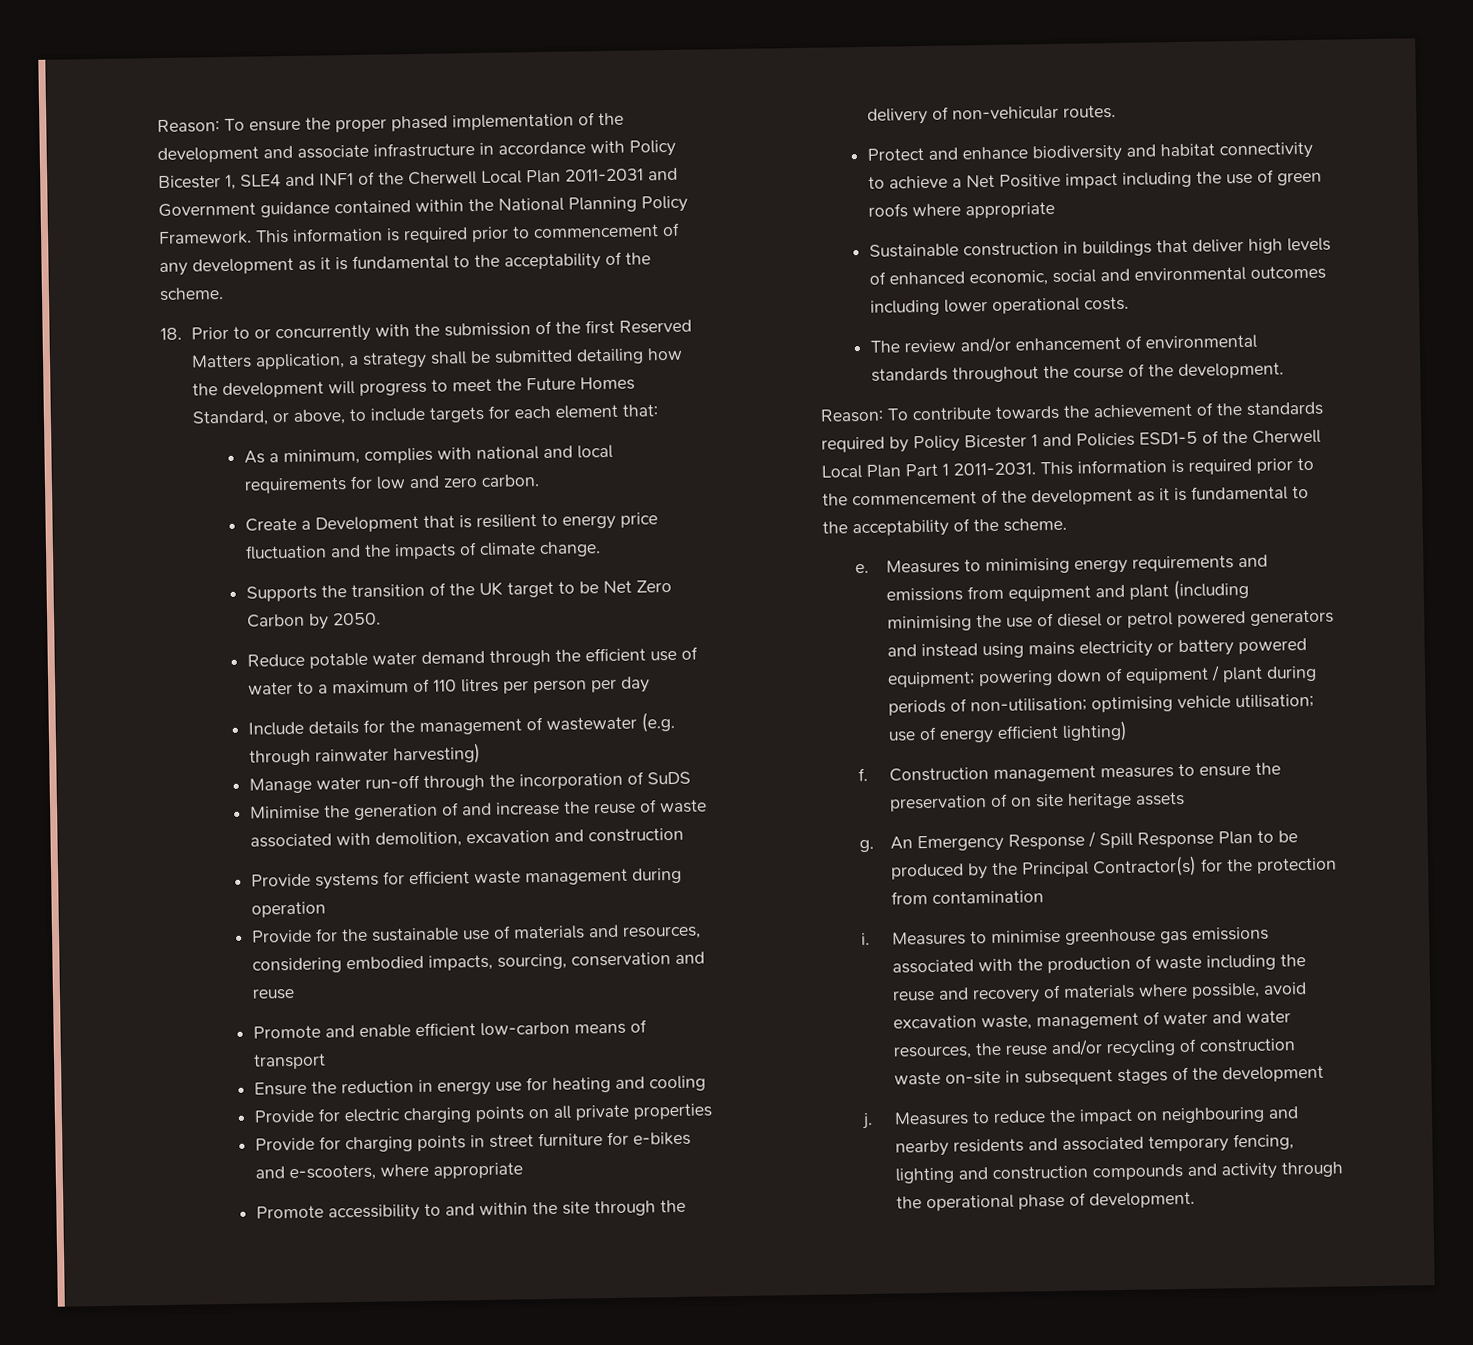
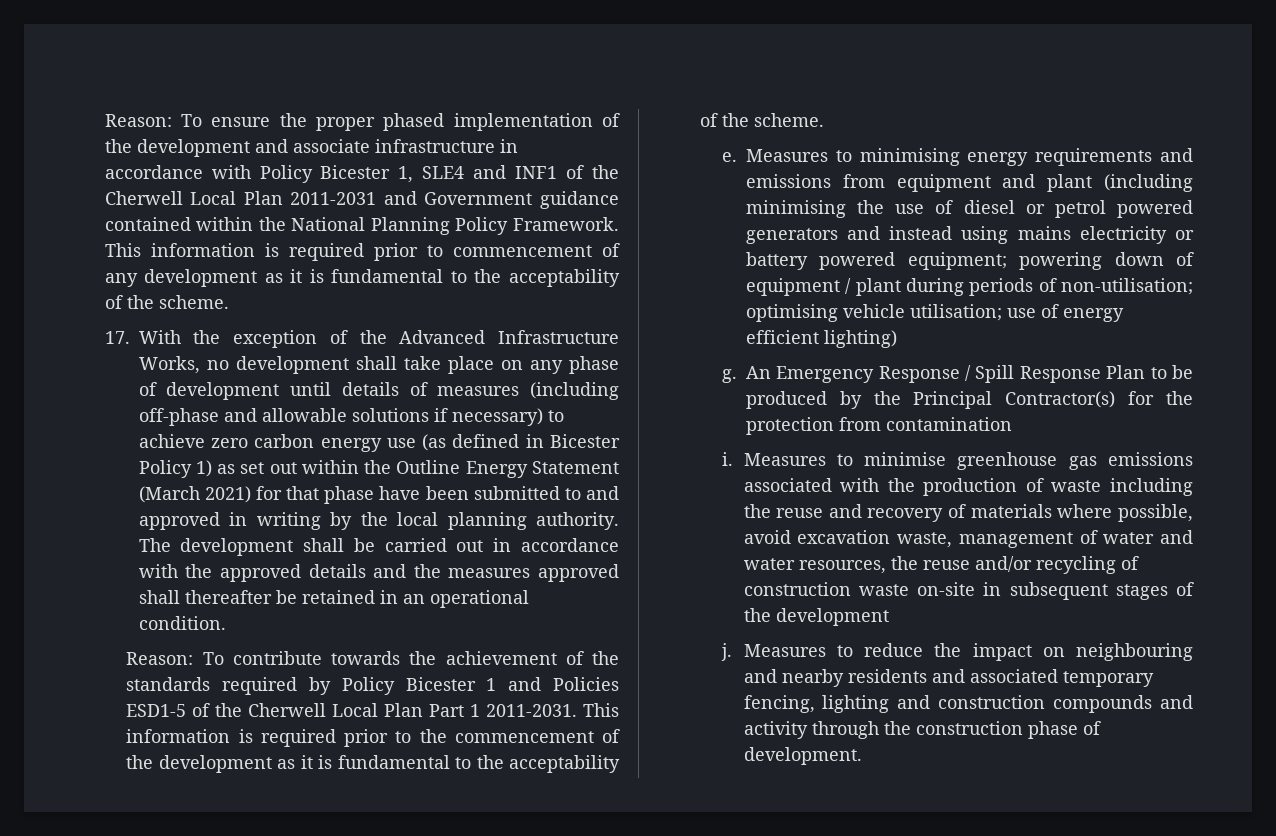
[159,319,693,343] [191,347,684,370] [192,376,636,399] [192,404,659,427] [243,444,613,466] [243,474,540,494] [244,512,658,533] [244,541,601,560] [245,580,672,602] [246,612,381,630] [246,646,698,669] [247,676,650,695] [247,711,675,736] [248,743,481,766] [248,771,691,794] [249,799,707,821] [249,827,684,848] [250,867,682,890] [250,901,326,918] [250,924,701,943] [251,951,705,974] [251,987,295,1000] [252,1019,647,1039] [252,1053,326,1070] [253,1075,706,1096] [253,1103,713,1124] [254,1131,691,1153] [254,1162,523,1182] [255,1199,686,1222] [866,104,1116,125] [866,141,1313,163] [867,169,1322,189] [867,201,1055,219] [868,237,1331,258] [868,265,1326,287] [869,296,1129,316] [869,334,1257,354] [870,362,1284,383] 18. Prior to or concurrently with the submission of the first Reserved Matters application, a strategy shall be submitted detailing how the development will progress to meet the Future Homes Standard, or above, to include targets for each element that: // As a minimum, complies with national and local requirements for low and zero carbon. // Create a Development that is resilient to energy price fluctuation and the impacts of climate change. // Supports the transition of the UK target to be Net Zero Carbon by 2050. // Reduce potable water demand through the efficient use of water to a maximum of 110 litres per person per day // Include details for the management of wastewater (e.g. through rainwater harvesting) // Manage water run-off through the incorporation of SuDS // Minimise the generation of and increase the reuse of waste associated with demolition, excavation and construction // Provide systems for efficient waste management during operation // Provide for the sustainable use of materials and resources, considering embodied impacts, sourcing, conservation and reuse // Promote and enable efficient low-carbon means of transport // Ensure the reduction in energy use for heating and cooling // Provide for electric charging points on all private properties // Provide for charging points in street furniture for e-bikes and e-scooters, where appropriate // Promote accessibility to and within the site through the delivery of non-vehicular routes. // Protect and enhance biodiversity and habitat connectivity to achieve a Net Positive impact including the use of green roofs where appropriate // Sustainable construction in buildings that deliver high levels of enhanced economic, social and environmental outcomes including lower operational costs. // The review and/or enhancement of environmental standards throughout the course of the development. -> [104,330,619,348] [138,356,620,374] [138,382,619,400] [138,408,564,426] [138,434,621,452] [138,460,620,478] [138,486,619,504] [138,512,620,530] [138,538,620,556] [138,564,619,582] [138,590,529,608] [138,616,226,630] 17. With the exception of the Advanced Infrastructure Works, no development shall take place on any phase of development until details of measures (including off-phase and allowable solutions if necessary) to achieve zero carbon energy use (as defined in Bicester Policy 1) as set out within the Outline Energy Statement (March 2021) for that phase have been submitted to and approved in writing by the local planning authority. The development shall be carried out in accordance with the approved details and the measures approved shall thereafter be retained in an operational condition.
[857,762,1282,782] [889,791,1186,812] // f. Construction management measures to ensure the preservation of on site heritage assets -> (897, 339) none
[926,1194,1015,1212] operational -> [915,721,1023,735] construction

